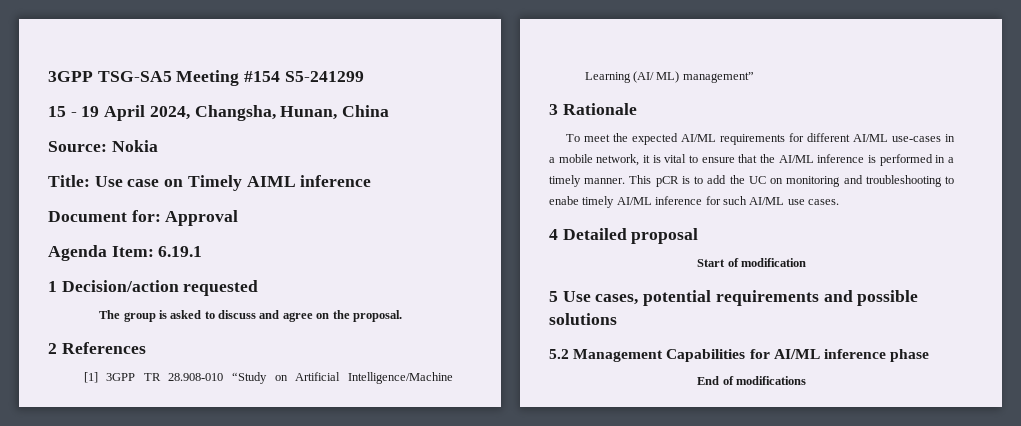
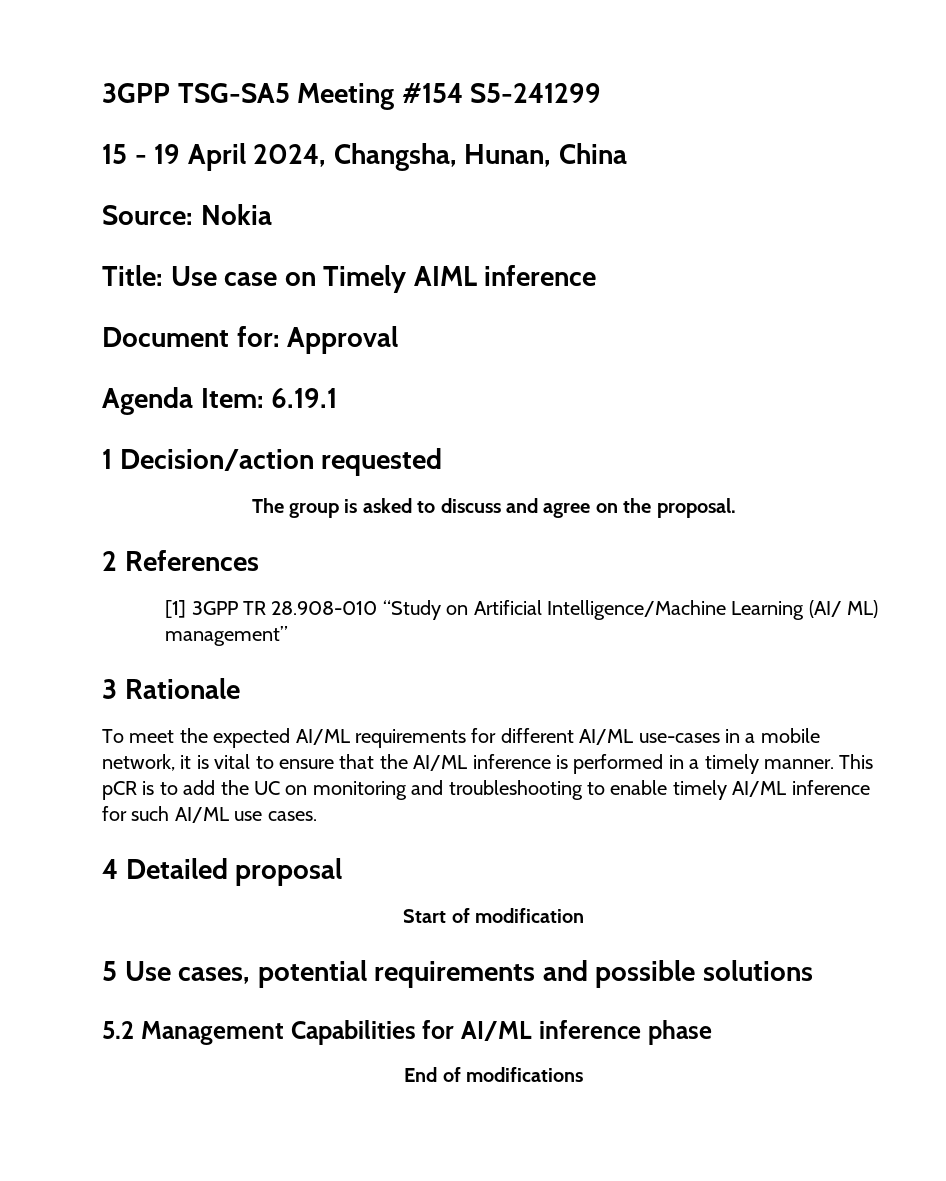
[549,196,579,205] enabe -> [610,780,668,795] enable

